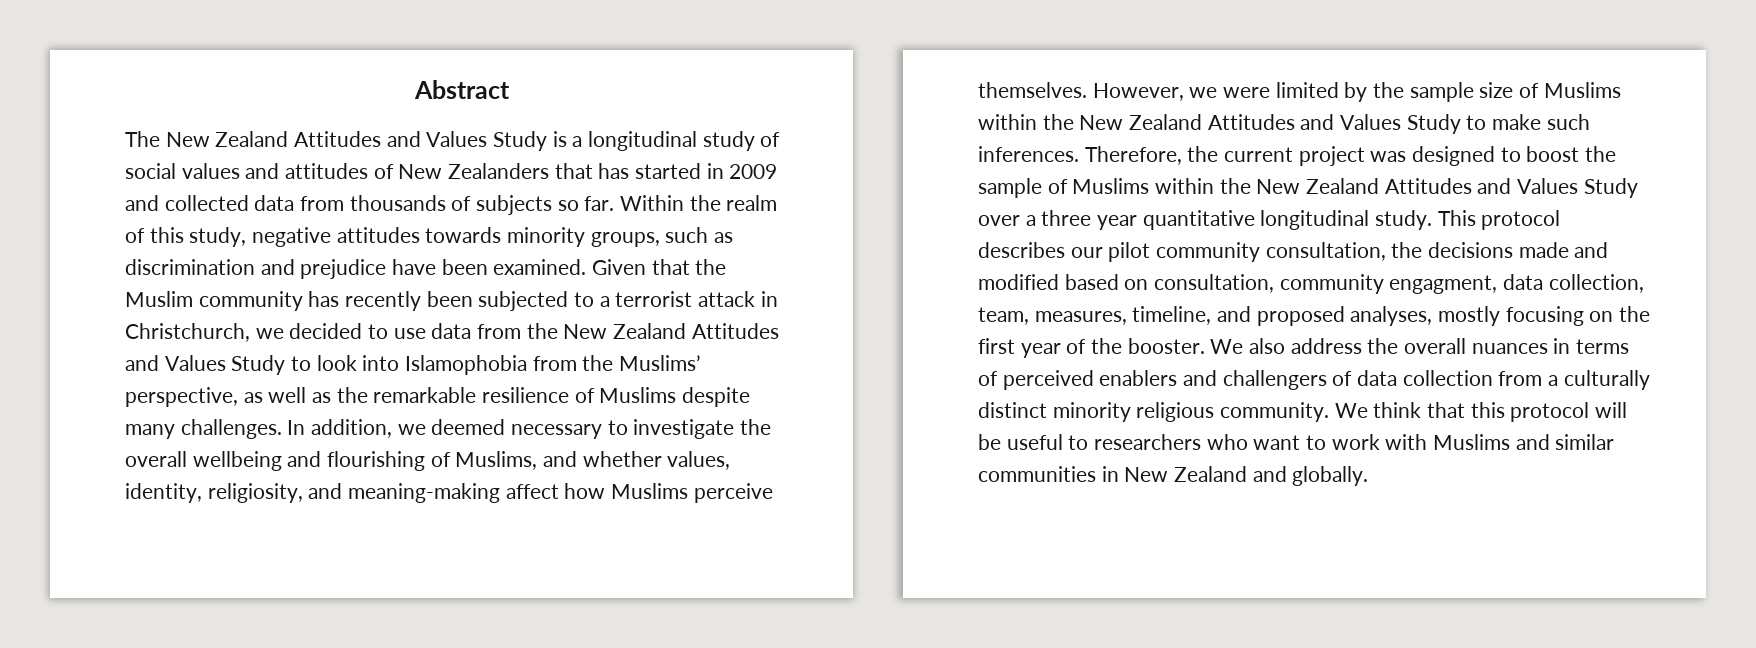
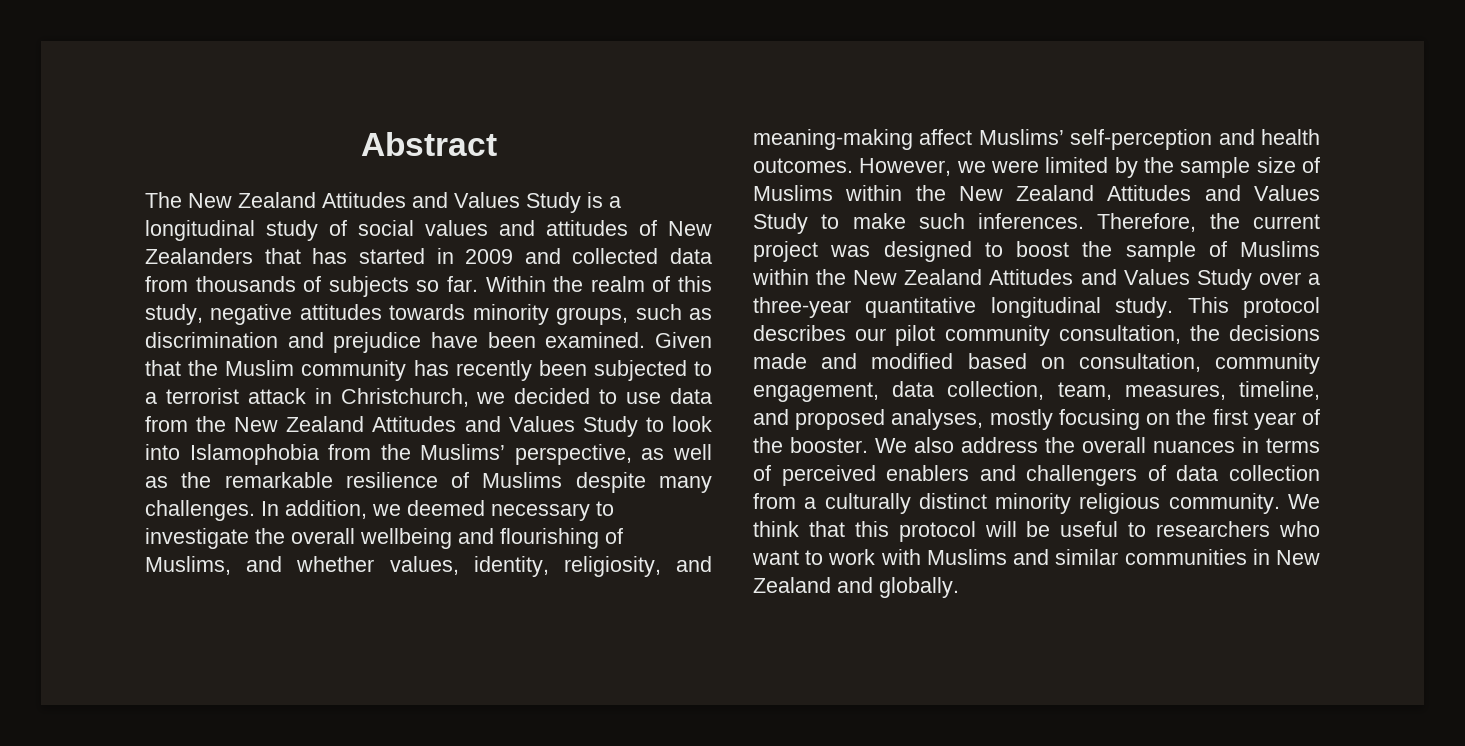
[564,483,773,503] [978,82,1087,98] how Muslims perceive themselves. -> [978,129,1320,150] [753,158,853,173] Muslims’ self-perception and health outcomes.
[1041,210,1138,230] three year -> [753,297,851,318] three-year
[1389,275,1498,294] engagment, -> [753,382,879,402] engagement,

